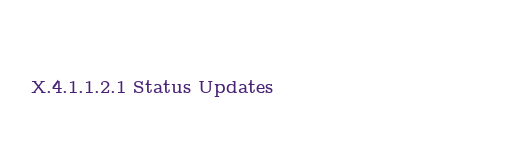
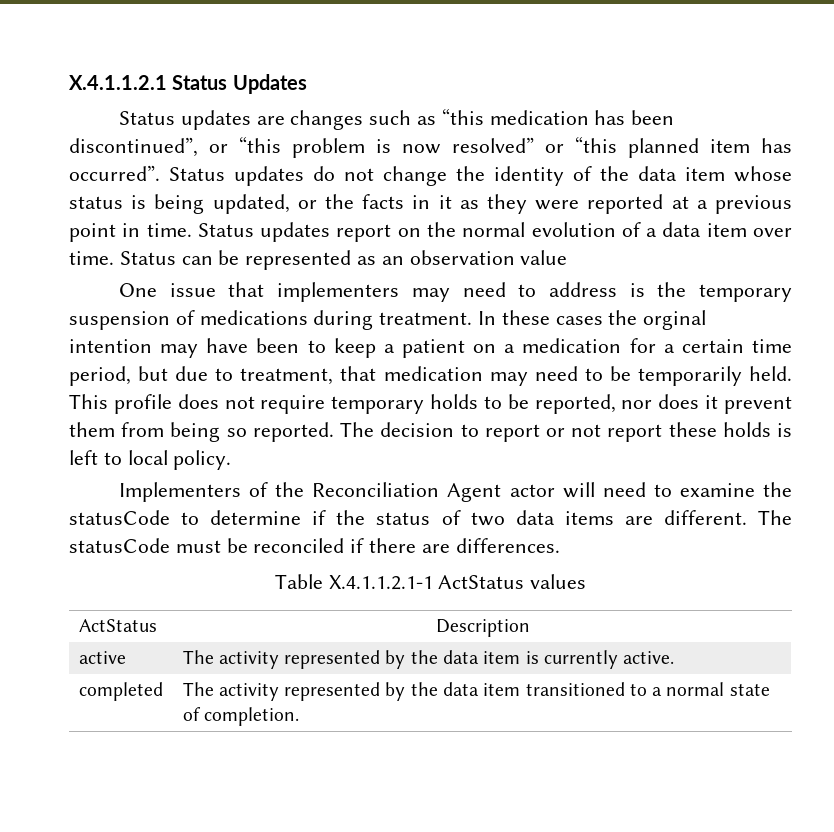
(273, 88) none -> [118,108,675,130] [69,136,792,158] [69,165,792,186] [69,194,792,214] [69,222,793,242] [69,250,568,270] [118,282,792,302] [69,310,707,330] [69,338,792,358] [69,366,793,386] [69,394,792,414] [69,422,792,442] [69,450,232,470] [118,482,792,502] [69,510,792,526] [69,538,560,553] [274,574,587,590] [78,619,157,632] [435,619,530,637] [78,651,126,664] [182,650,675,669] [78,682,163,701] [182,682,770,701] [182,707,299,726] // Status updates are changes such as “this medication has been discontinued”, or “this problem is now resolved” or “this planned item has occurred”. Status updates do not change the identity of the data item whose status is being updated, or the facts in it as they were reported at a previous point in time. Status updates report on the normal evolution of a data item over time. Status can be represented as an observation value // One issue that implementers may need to address is the temporary suspension of medications during treatment. In these cases the orginal intention may have been to keep a patient on a medication for a certain time period, but due to treatment, that medication may need to be temporarily held. This profile does not require temporary holds to be reported, nor does it prevent them from being so reported. The decision to report or not report these holds is left to local policy. // Implementers of the Reconciliation Agent actor will need to examine the statusCode to determine if the status of two data items are different. The statusCode must be reconciled if there are differences. // Table X.4.1.1.2.1-1 ActStatus values // ActStatus | Description // active | The activity represented by the data item is currently active. // completed | The activity represented by the data item transitioned to a normal state of completion.

